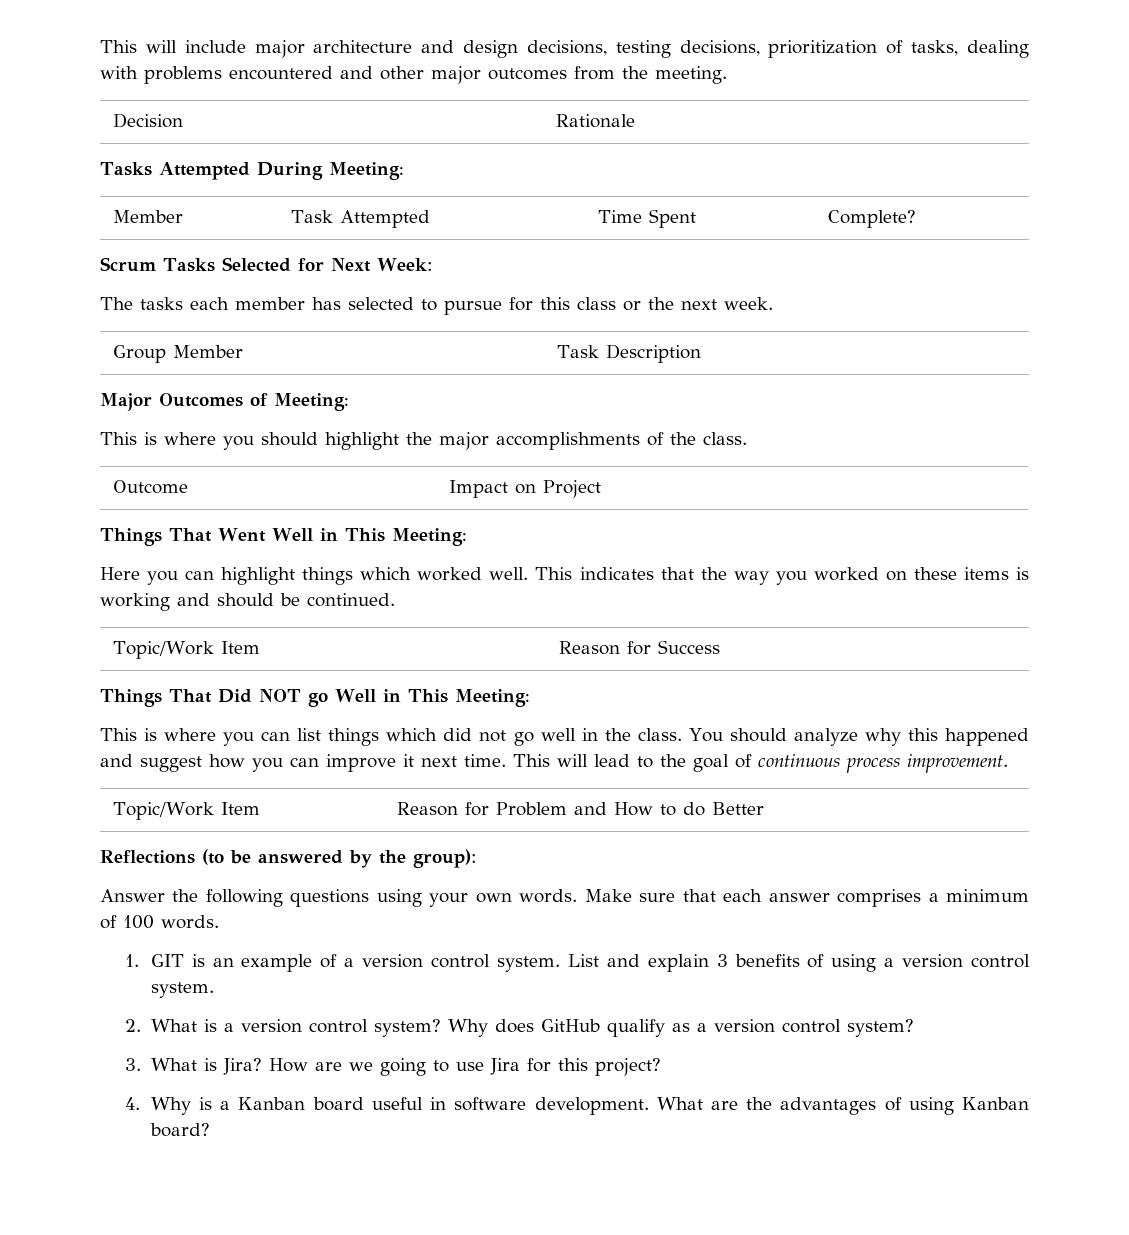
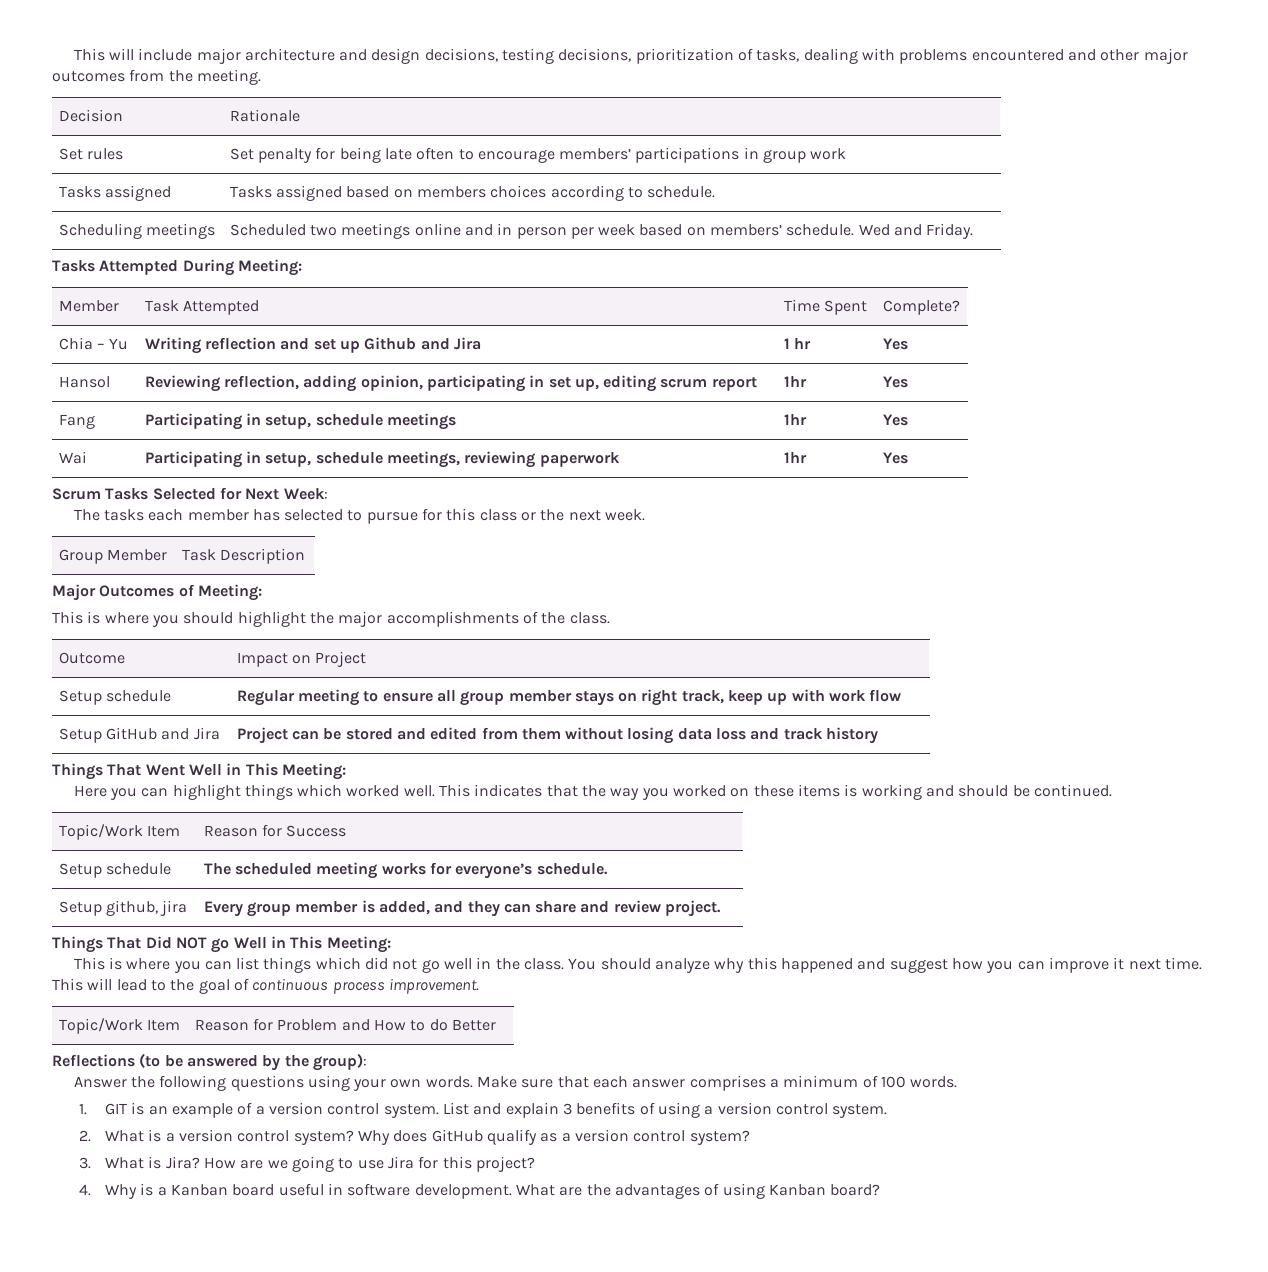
(635, 121) none -> [58,148,123,160] [229,147,847,163] [58,185,171,201] [229,185,716,201] [58,223,215,239] [229,223,974,239] // Set rules | Set penalty for being late often to encourage members’ participations in group work // Tasks assigned | Tasks assigned based on members choices according to schedule. // Scheduling meetings | Scheduled two meetings online and in person per week based on members’ schedule. Wed and Friday.
(916, 219) none -> [58,337,129,350] [144,337,481,354] [783,338,811,349] [882,338,908,350] [58,376,110,388] [144,375,757,392] [783,376,807,387] [882,376,908,388] [58,414,95,429] [144,413,456,430] [783,414,807,425] [882,414,908,426] [58,451,87,464] [144,451,620,468] [783,452,807,463] [882,452,908,464] // Chia – Yu | Writing reflection and set up Github and Jira | 1 hr | Yes // Hansol | Reviewing reflection, adding opinion, participating in set up, editing scrum report | 1hr | Yes // Fang | Participating in setup, schedule meetings | 1hr | Yes // Wai | Participating in setup, schedule meetings, reviewing paperwork | 1hr | Yes
(601, 489) none -> [58,690,171,705] [236,689,902,706] [58,727,220,743] [236,727,879,744] // Setup schedule | Regular meeting to ensure all group member stays on right track, keep up with work flow // Setup GitHub and Jira | Project can be stored and edited from them without losing data loss and track history
(720, 647) none -> [58,863,171,878] [203,862,608,879] [58,900,188,916] [203,900,722,917] // Setup schedule | The scheduled meeting works for everyone’s schedule. // Setup github, jira | Every group member is added, and they can share and review project.

